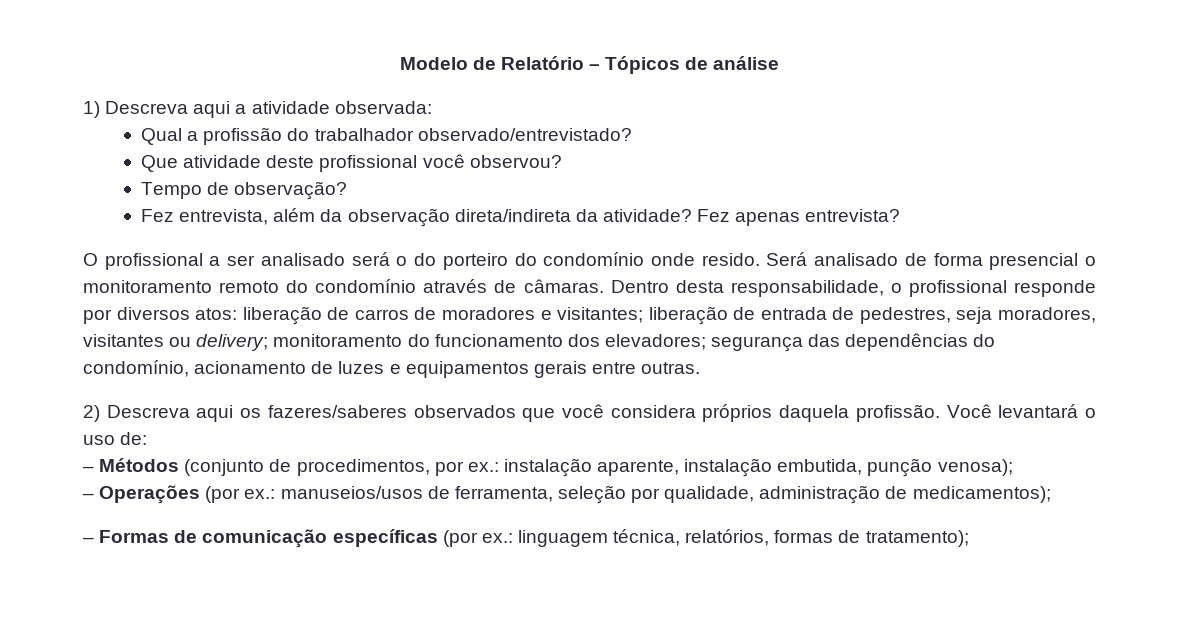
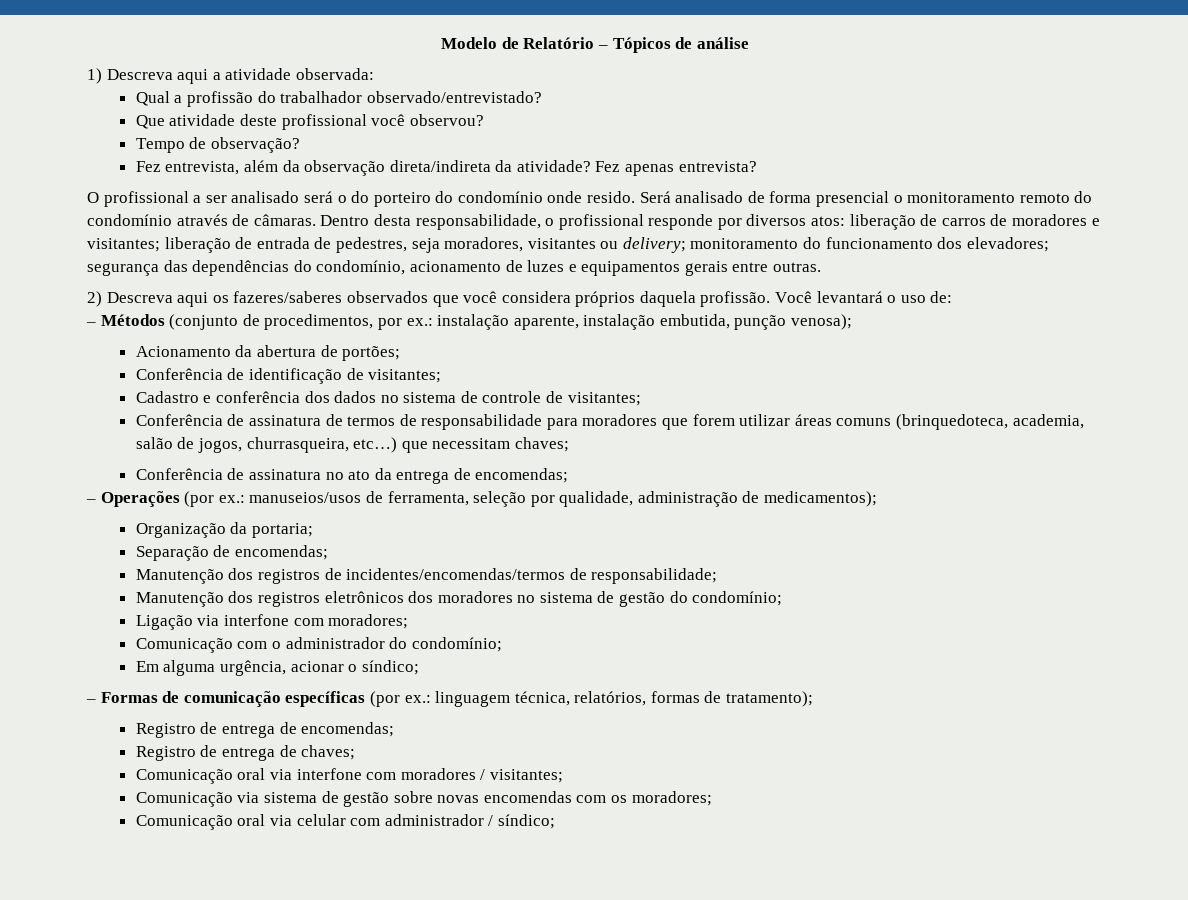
(1013, 467) none -> [135,345,401,361] [135,368,442,384] [135,391,641,406] [135,414,1084,430] [135,437,569,453] [135,468,569,484] // Acionamento da abertura de portões; // Conferência de identificação de visitantes; // Cadastro e conferência dos dados no sistema de controle de visitantes; // Conferência de assinatura de termos de responsabilidade para moradores que forem utilizar áreas comuns (brinquedoteca, academia, salão de jogos, churrasqueira, etc…) que necessitam chaves; // Conferência de assinatura no ato da entrega de encomendas;
(1051, 494) none -> [135,522,313,538] [135,545,328,561] [135,568,718,584] [135,591,783,607] [135,614,409,630] [135,637,502,653] [135,660,419,676] // Organização da portaria; // Separação de encomendas; // Manutenção dos registros de incidentes/encomendas/termos de responsabilidade; // Manutenção dos registros eletrônicos dos moradores no sistema de gestão do condomínio; // Ligação via interfone com moradores; // Comunicação com o administrador do condomínio; // Em alguma urgência, acionar o síndico;
(969, 538) none -> [135,722,395,738] [135,745,356,761] [135,768,563,784] [135,791,712,807] [135,814,555,830] // Registro de entrega de encomendas; // Registro de entrega de chaves; // Comunicação oral via interfone com moradores / visitantes; // Comunicação via sistema de gestão sobre novas encomendas com os moradores; // Comunicação oral via celular com administrador / síndico;

